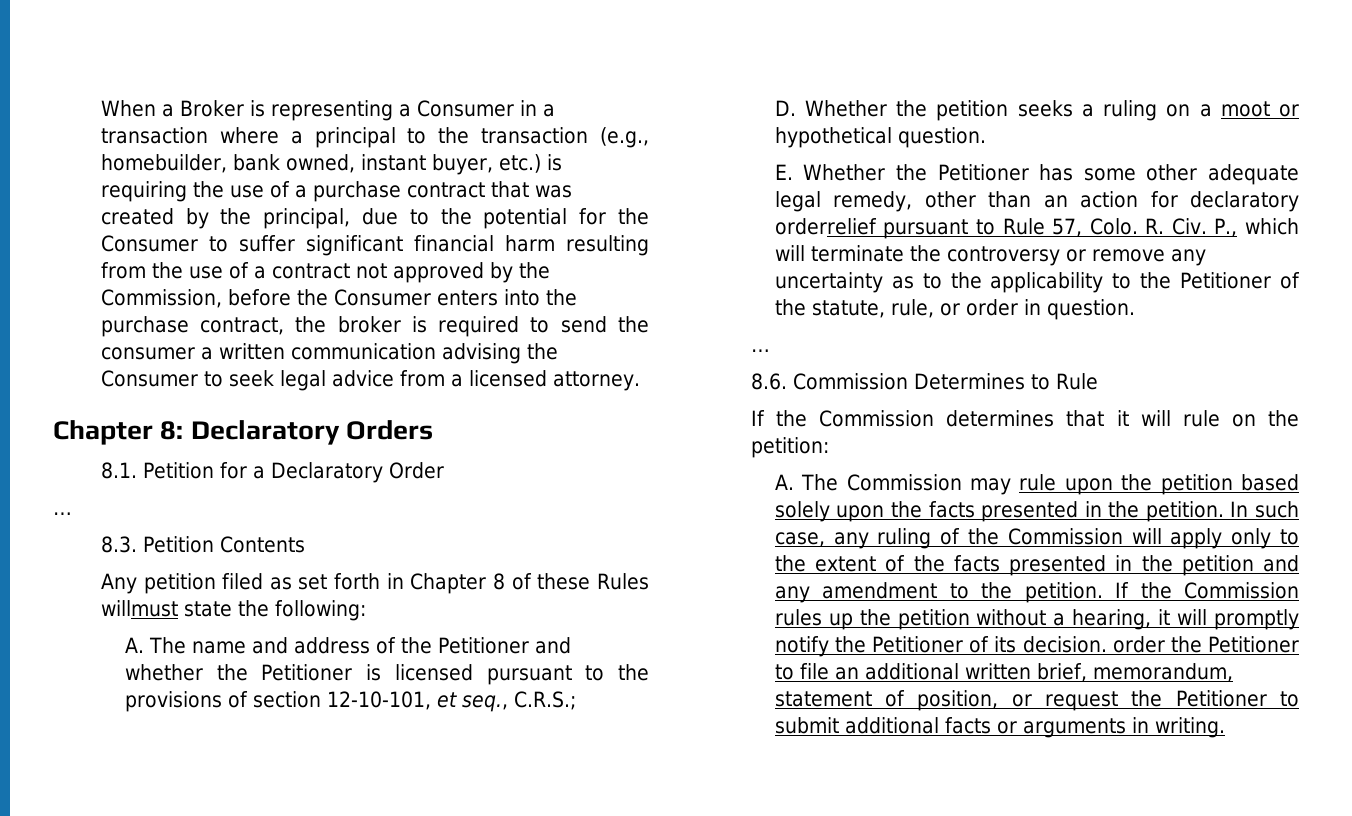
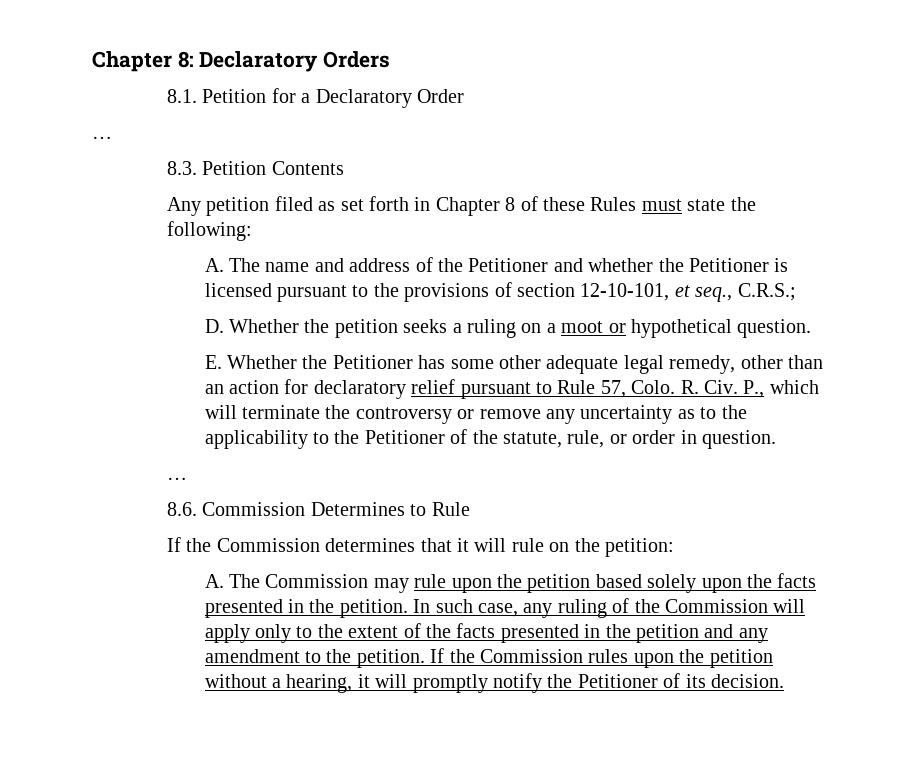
[100,100,555,121] [100,127,649,148] [100,154,562,175] [100,181,572,202] [100,208,649,229] [100,235,649,256] [100,262,550,283] [100,289,577,308] [100,316,649,337] [100,343,558,364] [100,370,640,391] When a Broker is representing a Consumer in a transaction where a principal to the transaction (e.g., homebuilder, bank owned, instant buyer, etc.) is requiring the use of a purchase contract that was created by the principal, due to the potential for the Consumer to suffer significant financial harm resulting from the use of a contract not approved by the Commission, before the Consumer enters into the purchase contract, the broker is required to send the consumer a written communication advising the Consumer to seek legal advice from a licensed attorney. // -> (92, 61) none
[100,600,178,617] willmust -> [641,199,682,211] must
[774,218,877,235] orderrelief -> [411,379,456,394] relief
[828,613,853,630] up -> [633,653,674,668] upon
[1112,636,1300,653] [774,663,1233,682] [774,690,1299,711] [774,717,1225,738] order the Petitioner to file an additional written brief, memorandum, statement of position, or request the Petitioner to submit additional facts or arguments in writing. -> (784, 681) none

